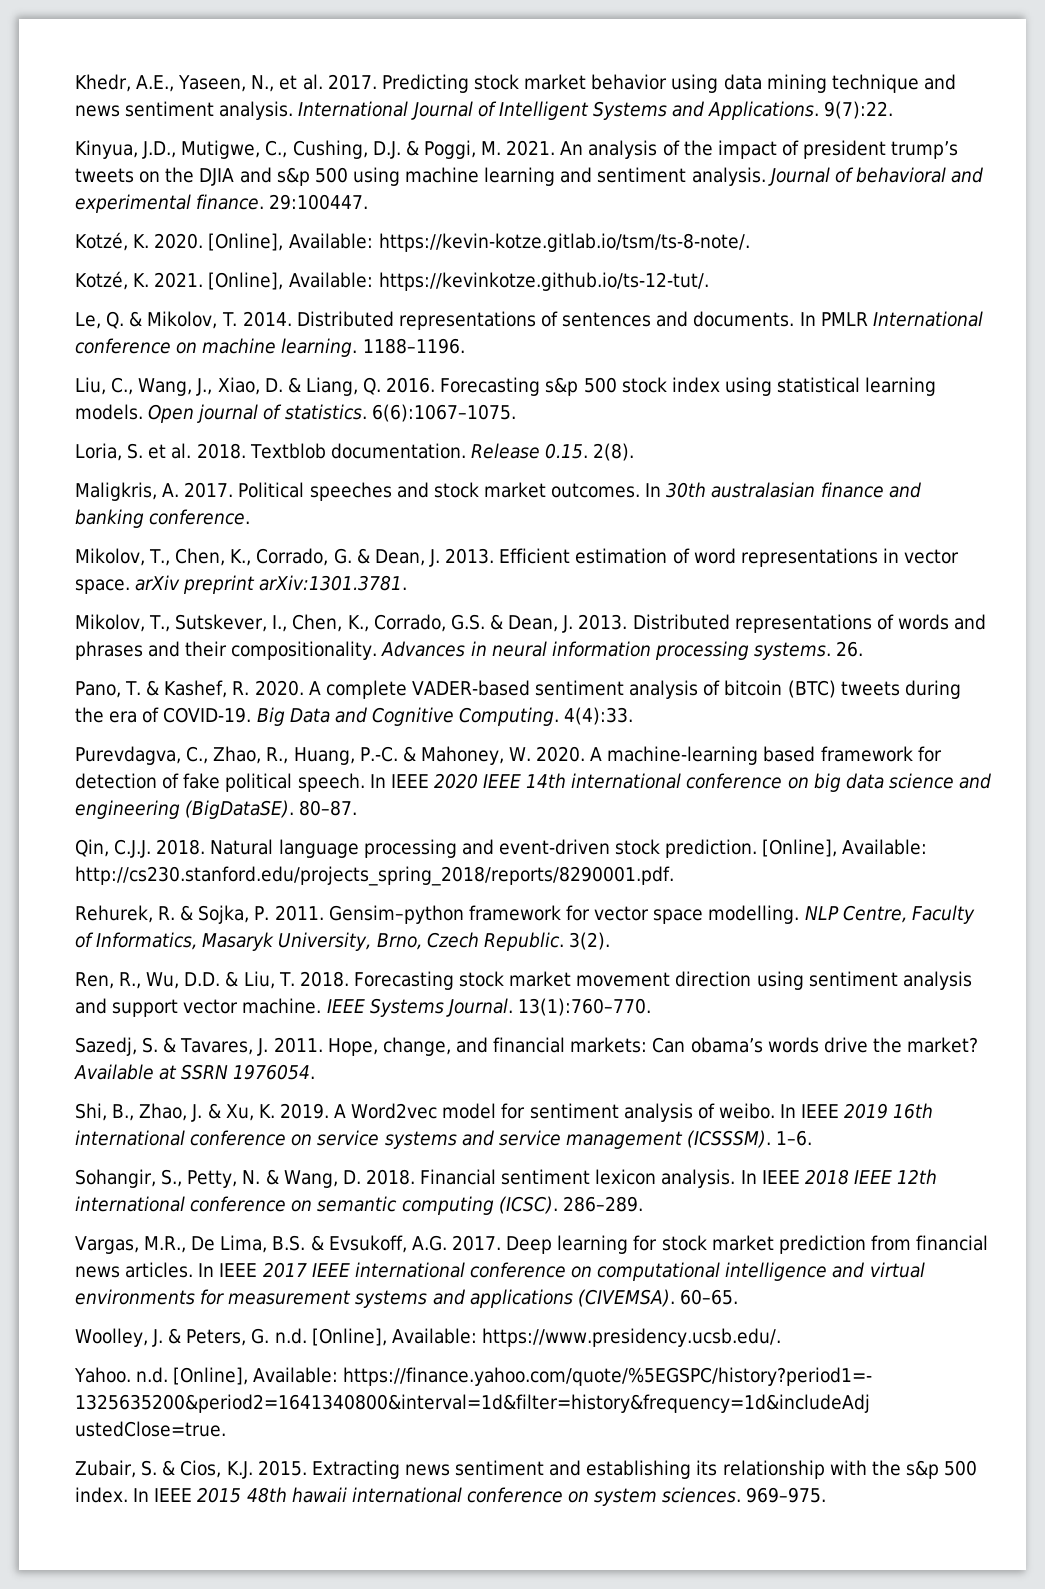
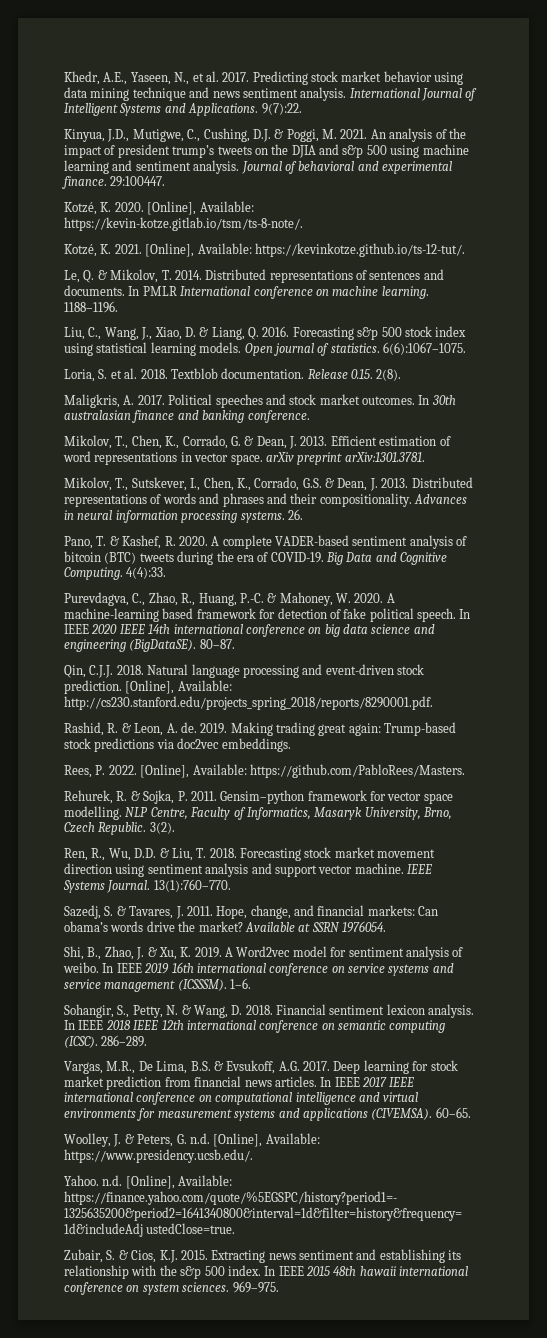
(674, 876) none -> [64,722,457,736] [64,738,291,752] [64,764,465,778] // Rashid, R. & Leon, A. de. 2019. Making trading great again: Trump-based stock predictions via doc2vec embeddings. // Rees, P. 2022. [Online], Available: https://github.com/PabloRees/Masters.

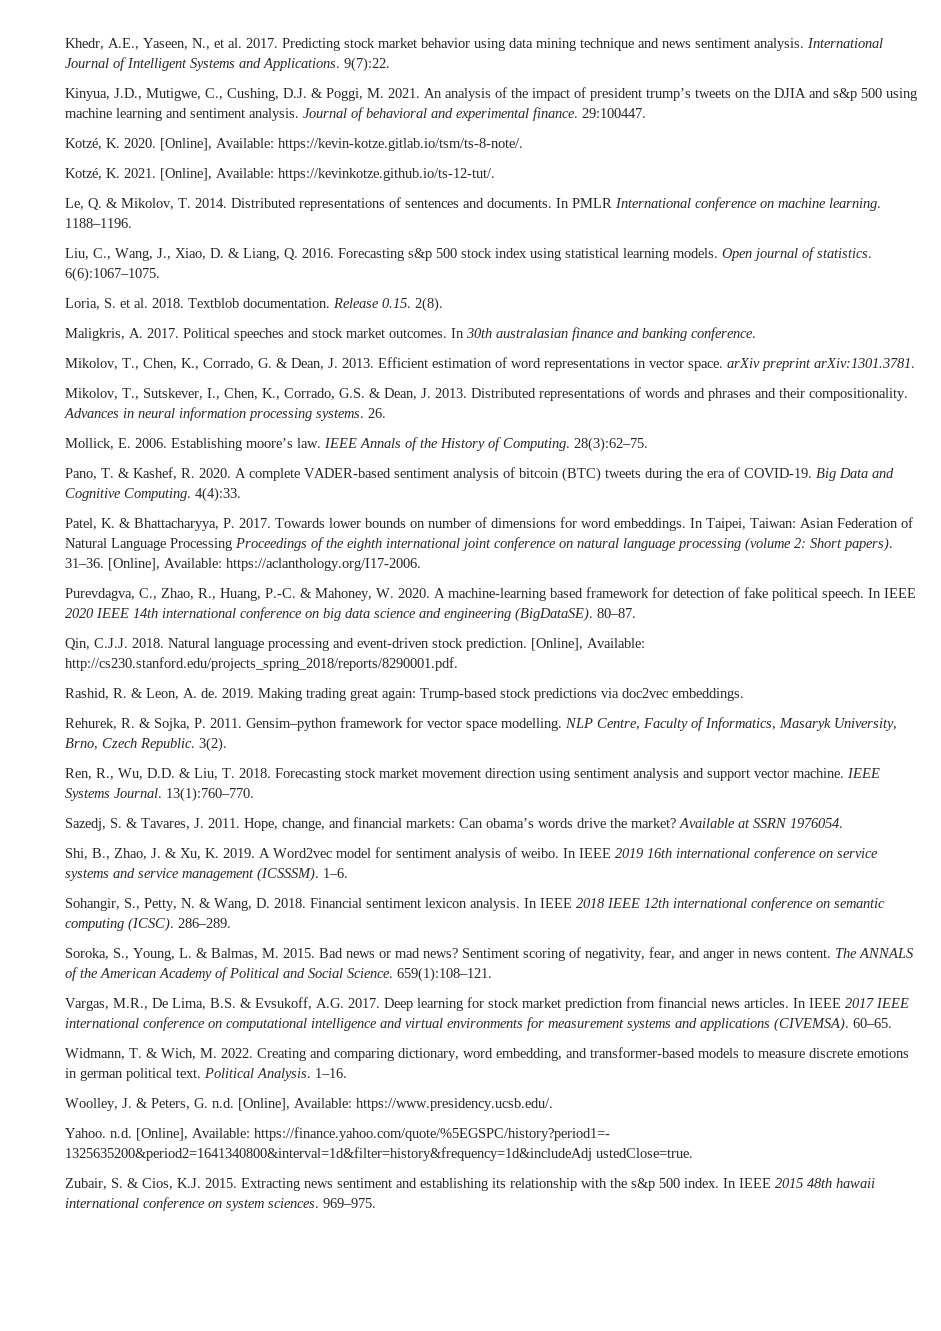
(303, 514) none -> [65,437,648,452] // Mollick, E. 2006. Establishing moore’s law. IEEE Annals of the History of Computing. 28(3):62–75.
(167, 573) none -> [65,517,913,531] [65,537,893,552] [65,558,421,571] // Patel, K. & Bhattacharyya, P. 2017. Towards lower bounds on number of dimensions for word embeddings. In Taipei, Taiwan: Asian Federation of Natural Language Processing Proceedings of the eighth international joint conference on natural language processing (volume 2: Short papers). 31–36. [Online], Available: https://aclanthology.org/I17-2006.
[64,764,465,778] // Rees, P. 2022. [Online], Available: https://github.com/PabloRees/Masters. -> (744, 694) none
(148, 1041) none -> [65,947,914,961] [65,967,492,982] // Soroka, S., Young, L. & Balmas, M. 2015. Bad news or mad news? Sentiment scoring of negativity, fear, and anger in news content. The ANNALS of the American Academy of Political and Social Science. 659(1):108–121.
(471, 1112) none -> [65,1047,909,1061] [65,1068,347,1081] // Widmann, T. & Wich, M. 2022. Creating and comparing dictionary, word embedding, and transformer-based models to measure discrete emotions in german political text. Political Analysis. 1–16.

